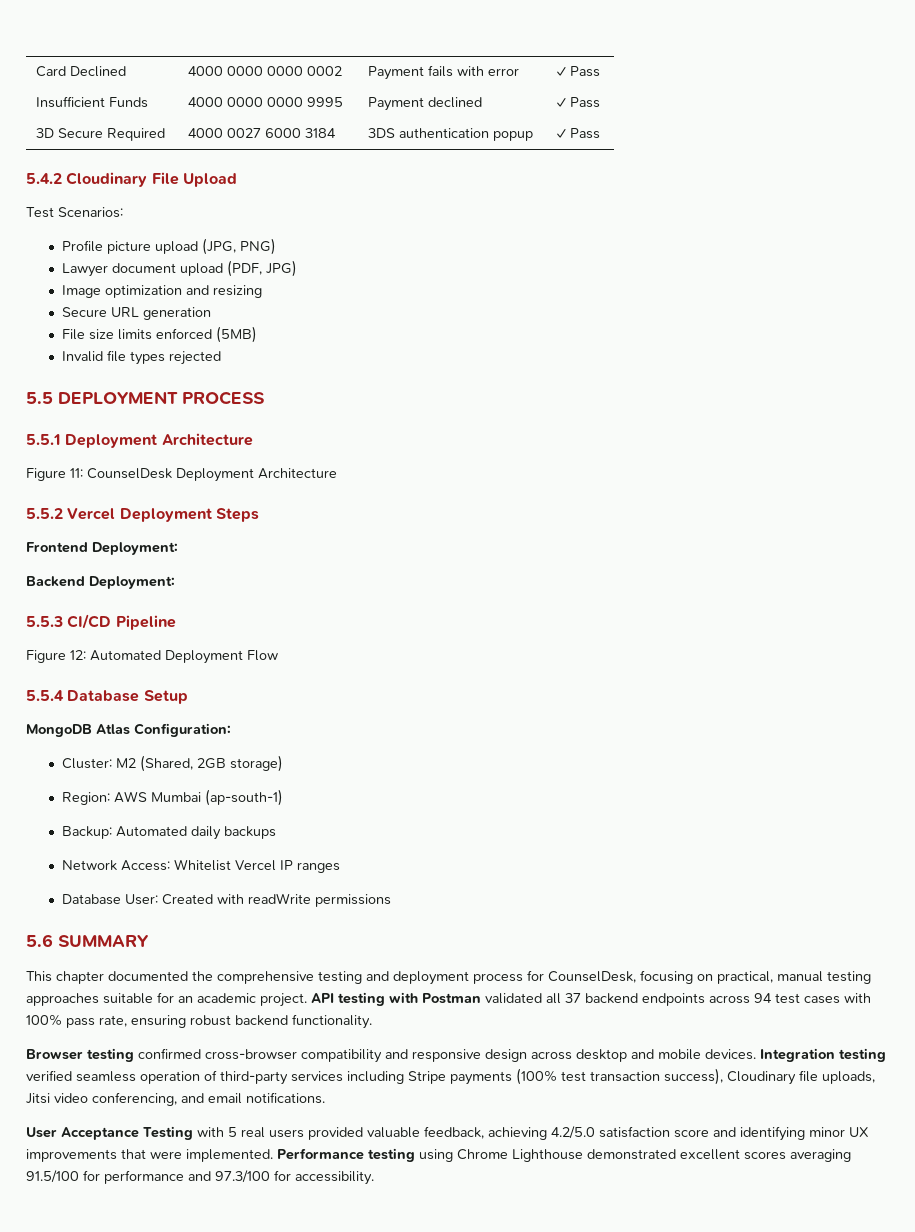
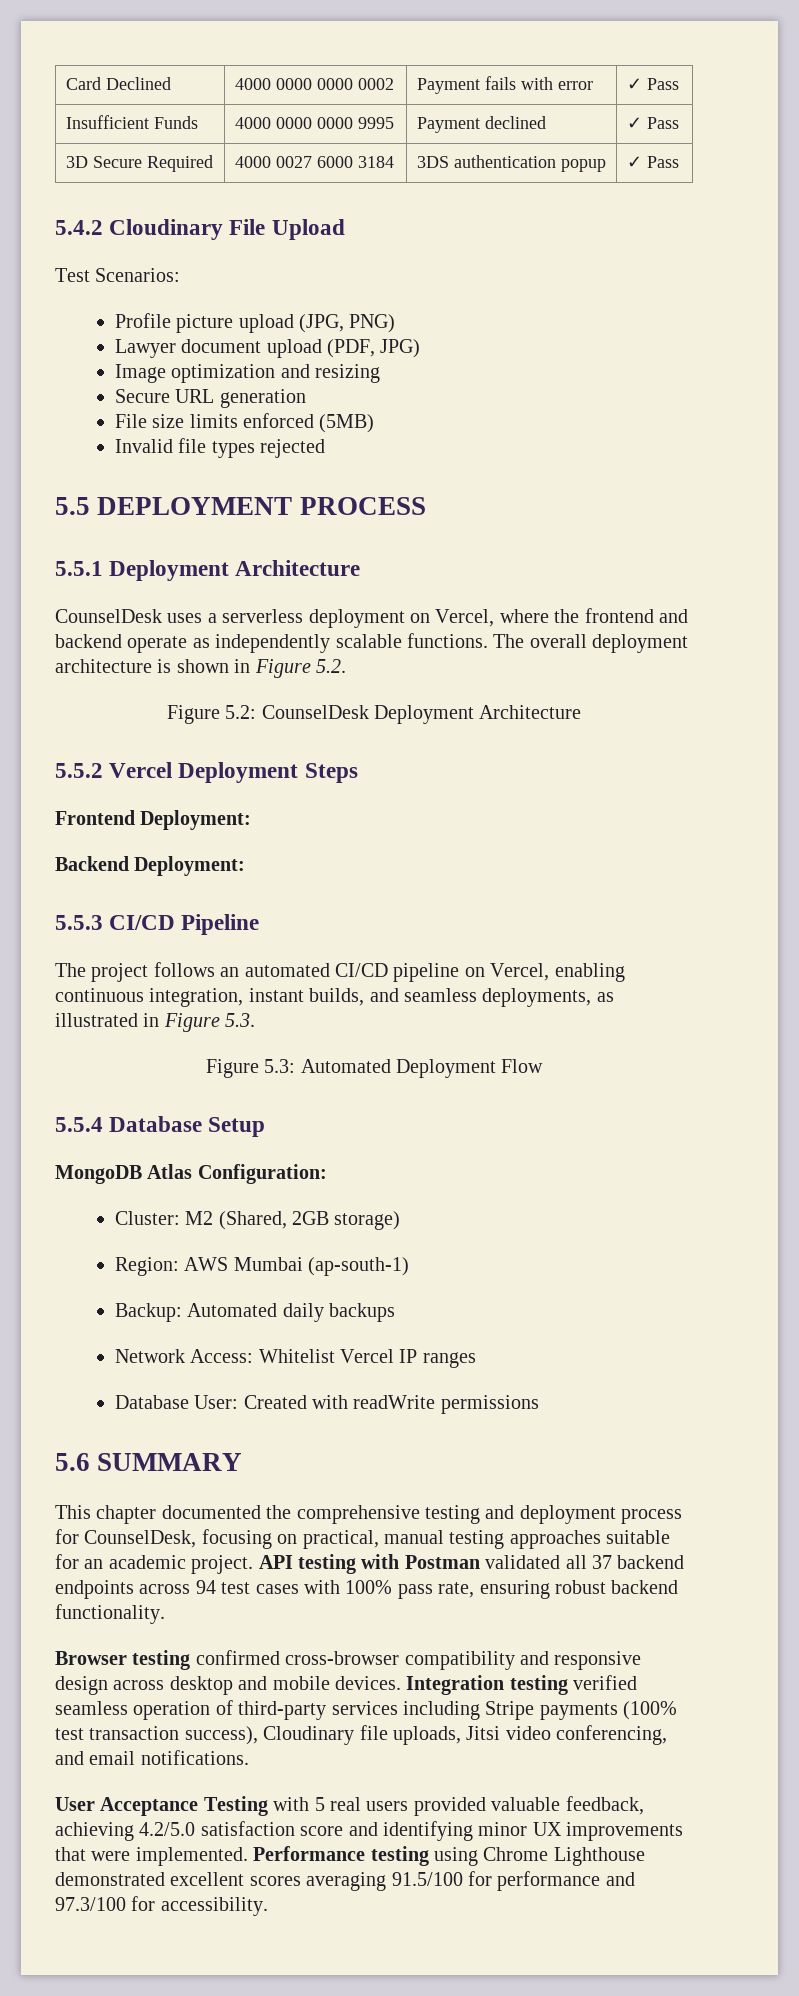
[26,468,83,481] Figure 11: -> [55,608,688,628] [55,633,689,653] [55,659,346,678] [166,705,257,724] CounselDesk uses a serverless deployment on Vercel, where the frontend and backend operate as independently scalable functions. The overall deployment architecture is shown in Figure 5.2. // Figure 5.2:
[26,650,86,663] Figure 12: -> [55,962,625,982] [55,988,614,1007] [55,1013,256,1032] [205,1059,296,1078] The project follows an automated CI/CD pipeline on Vercel, enabling continuous integration, instant builds, and seamless deployments, as illustrated in Figure 5.3. // Figure 5.3:

